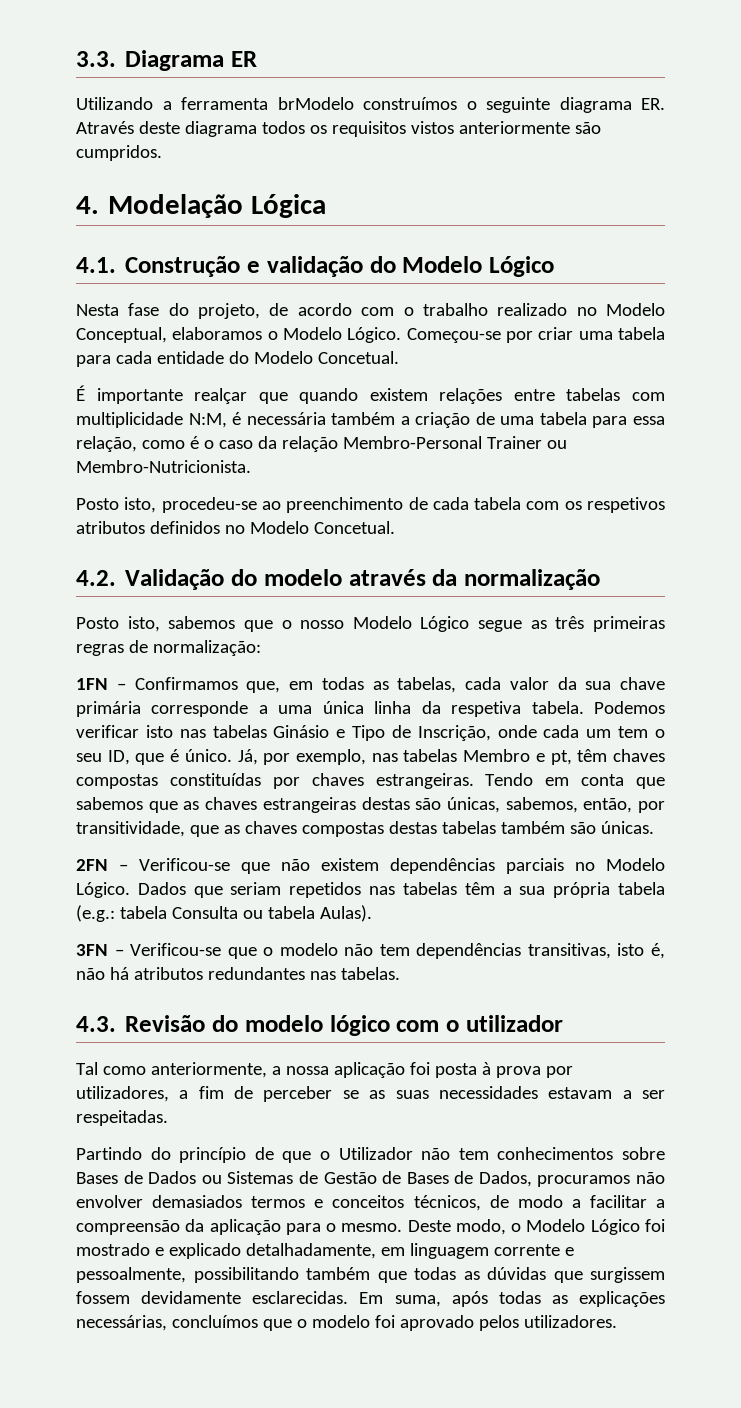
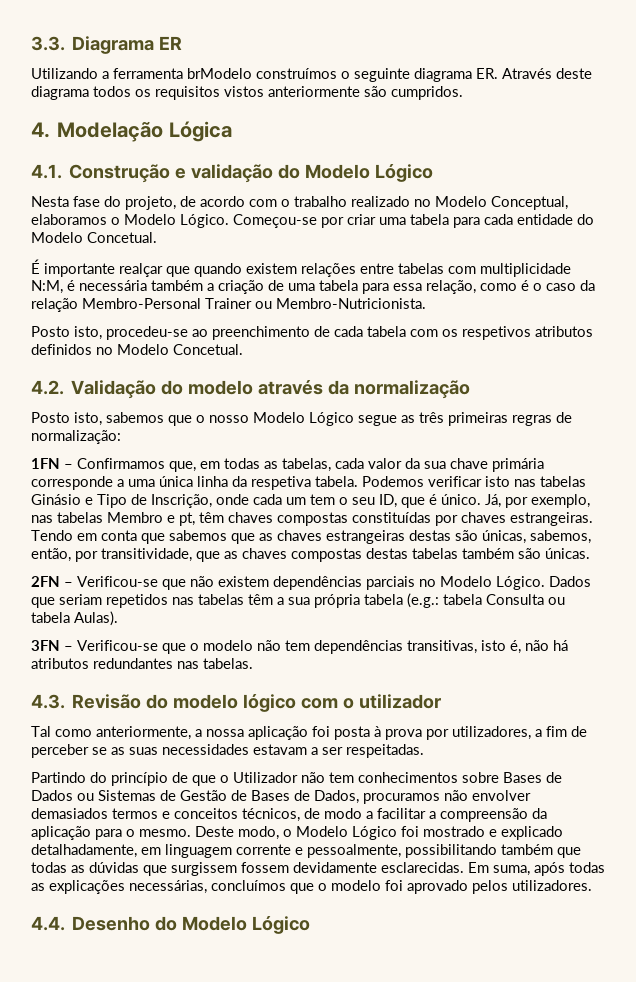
(617, 1321) none -> [31,916,311,934] // 4.4. Desenho do Modelo Lógico

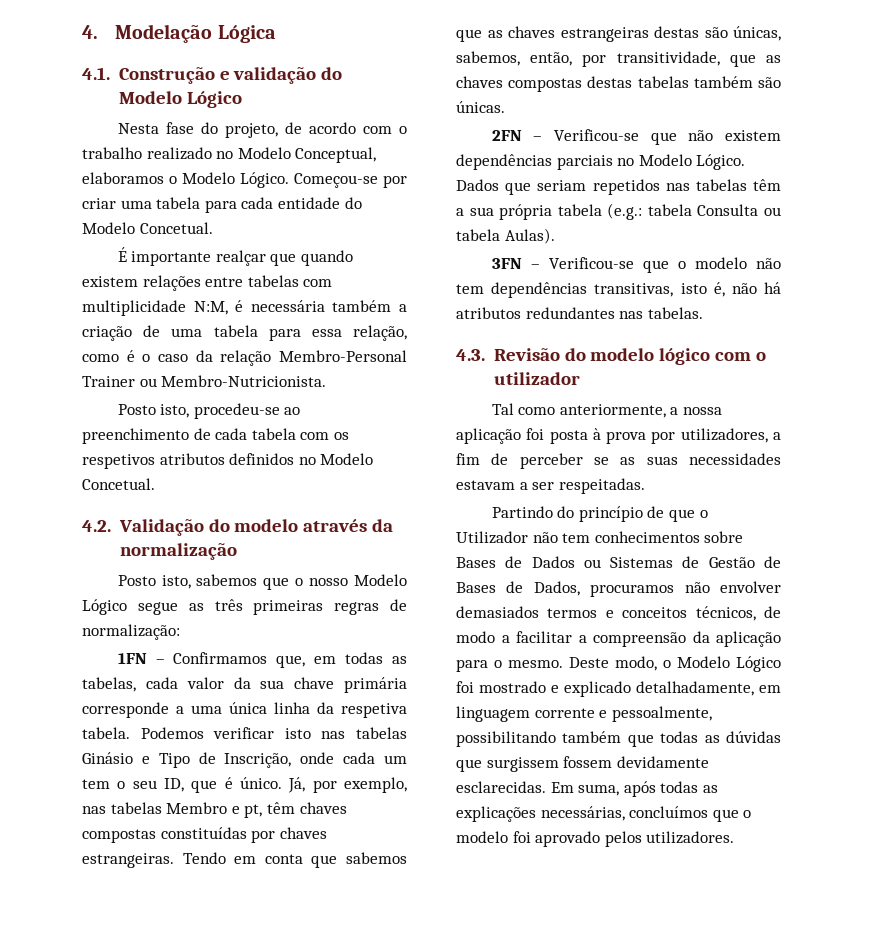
[31,36,183,54] [31,68,592,82] [31,86,463,100] 3.3. Diagrama ER // Utilizando a ferramenta brModelo construímos o seguinte diagrama ER. Através deste diagrama todos os requisitos vistos anteriormente são cumpridos. // -> (82, 32) none
[31,916,311,934] // 4.4. Desenho do Modelo Lógico -> (735, 837) none

